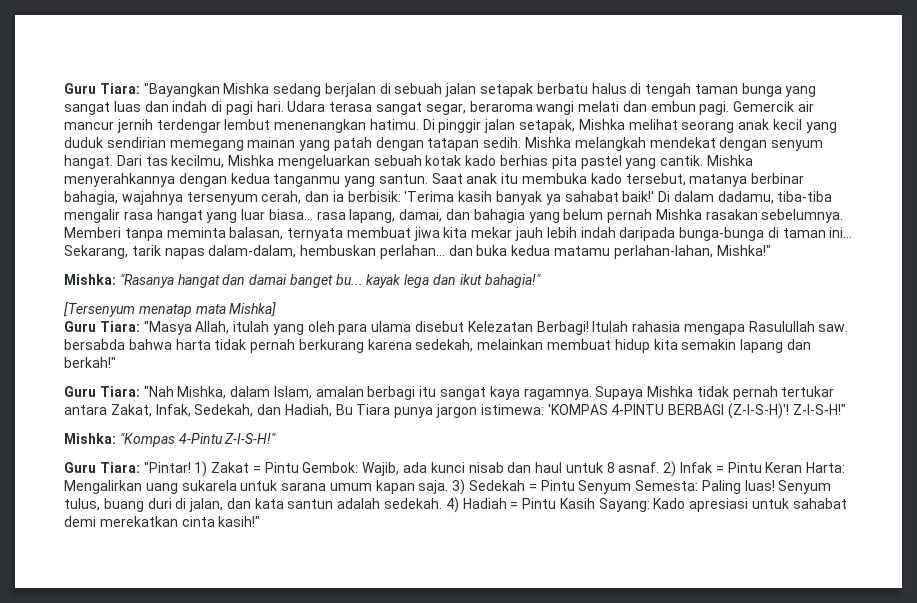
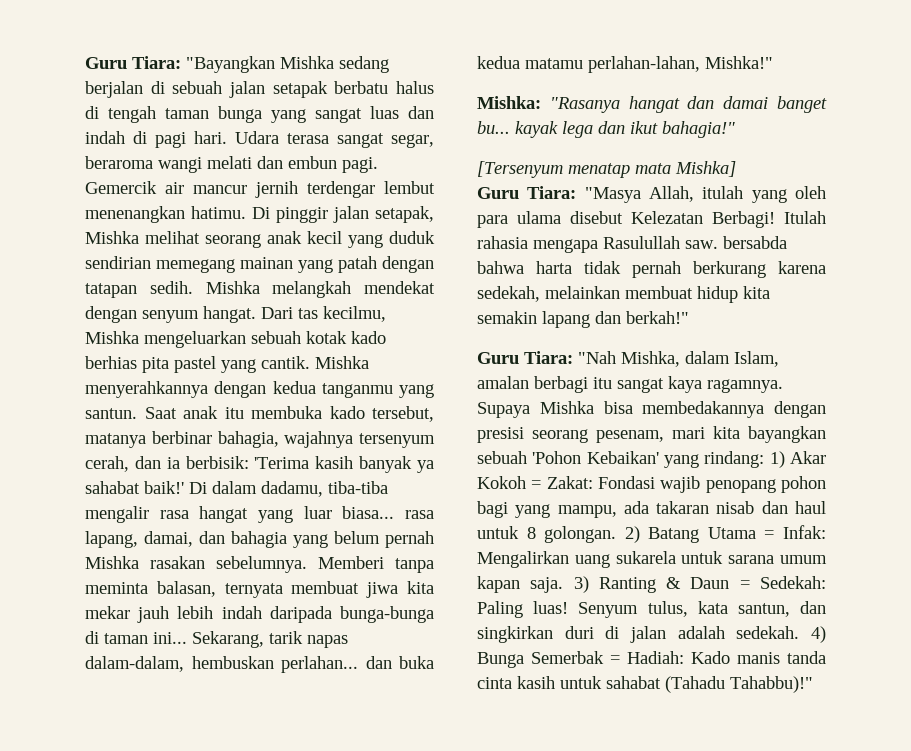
[696,386,835,400] [64,403,846,419] [64,433,277,447] [64,461,465,477] tidak pernah tertukar antara Zakat, Infak, Sedekah, dan Hadiah, Bu Tiara punya jargon istimewa: 'KOMPAS 4-PINTU BERBAGI (Z-I-S-H)'! Z-I-S-H!" // Mishka: "Kompas 4-Pintu Z-I-S-H!" // Guru Tiara: "Pintar! 1) Zakat = Pintu Gembok: Wajib, ada kunci -> [603,401,826,418] [477,426,826,443] [477,451,826,468] [477,476,826,493] [477,501,710,518] bisa membedakannya dengan presisi seorang pesenam, mari kita bayangkan sebuah 'Pohon Kebaikan' yang rindang: 1) Akar Kokoh = Zakat: Fondasi wajib penopang pohon bagi yang mampu, ada takaran
[618,461,846,477] asnaf. 2) Infak = Pintu Keran Harta: -> [544,525,826,543] golongan. 2) Batang Utama = Infak:
[469,480,832,494] [64,497,847,513] [64,516,261,527] Sedekah = Pintu Senyum Semesta: Paling luas! Senyum tulus, buang duri di jalan, dan kata santun adalah sedekah. 4) Hadiah = Pintu Kasih Sayang: Kado apresiasi untuk sahabat demi merekatkan cinta kasih!" -> [598,576,826,593] [477,601,826,618] [477,626,826,643] [477,651,826,668] [477,676,813,693] Ranting & Daun = Sedekah: Paling luas! Senyum tulus, kata santun, dan singkirkan duri di jalan adalah sedekah. 4) Bunga Semerbak = Hadiah: Kado manis tanda cinta kasih untuk sahabat (Tahadu Tahabbu)!"

